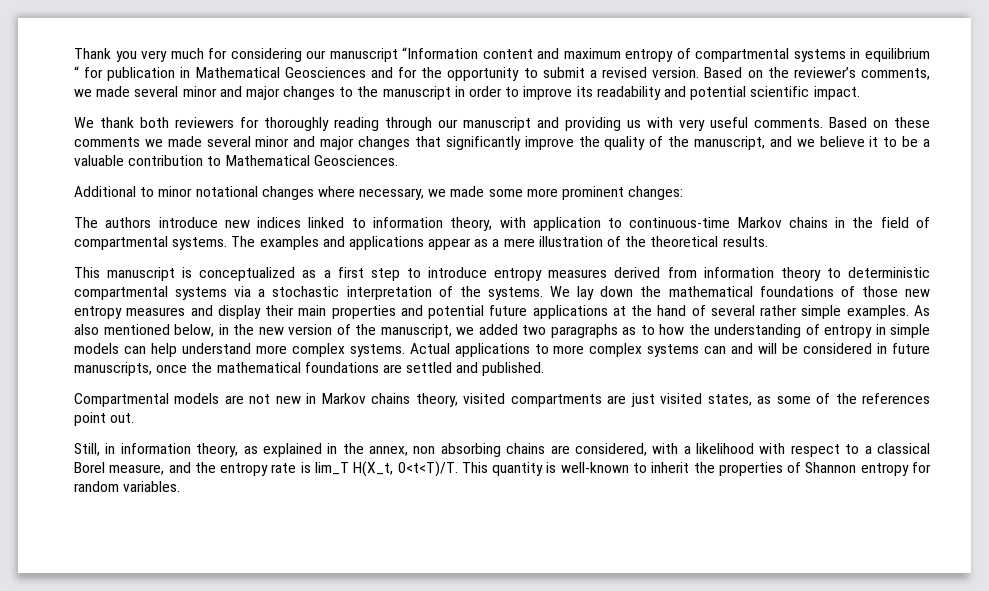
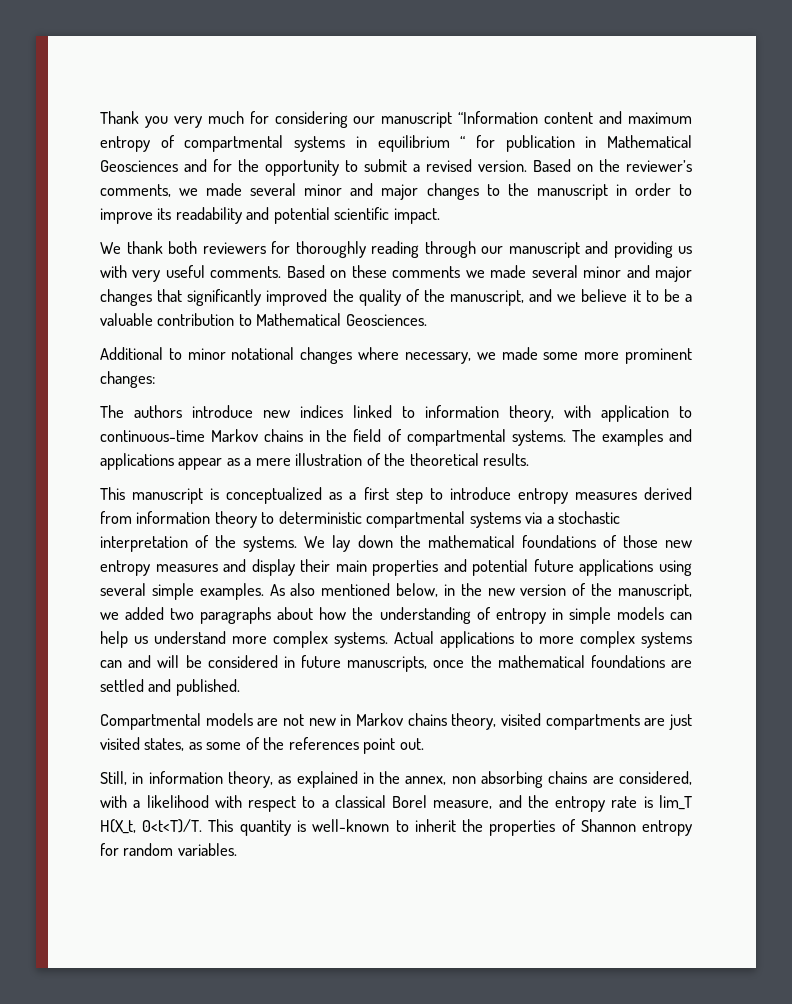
[524,136,574,150] improve -> [266,289,328,306] improved
[612,305,798,316] at the hand of several rather -> [659,560,692,576] [100,583,146,596] using several
[622,325,655,335] as to -> [277,607,314,620] about
(177, 350) none -> [134,636,148,644] us

